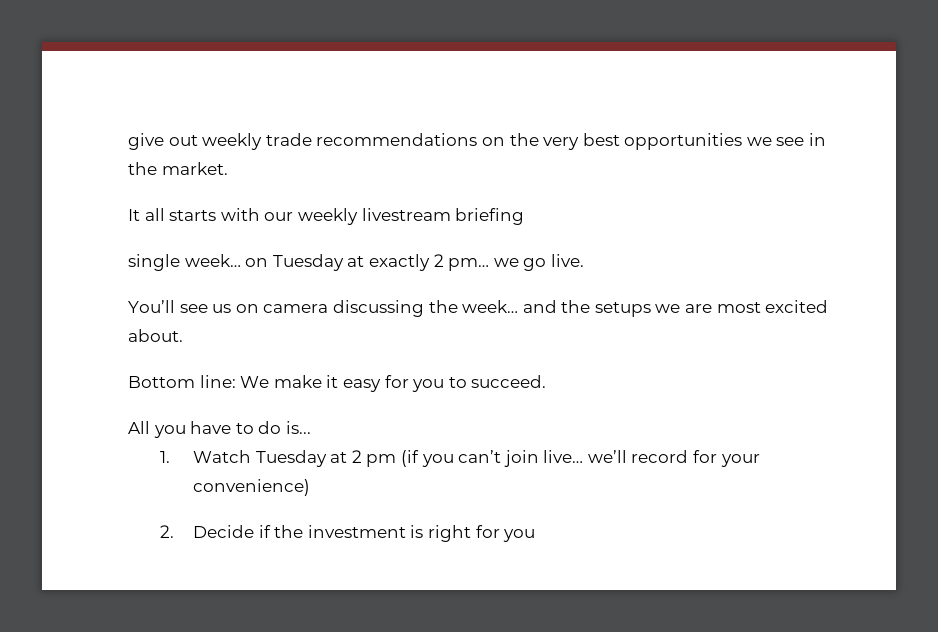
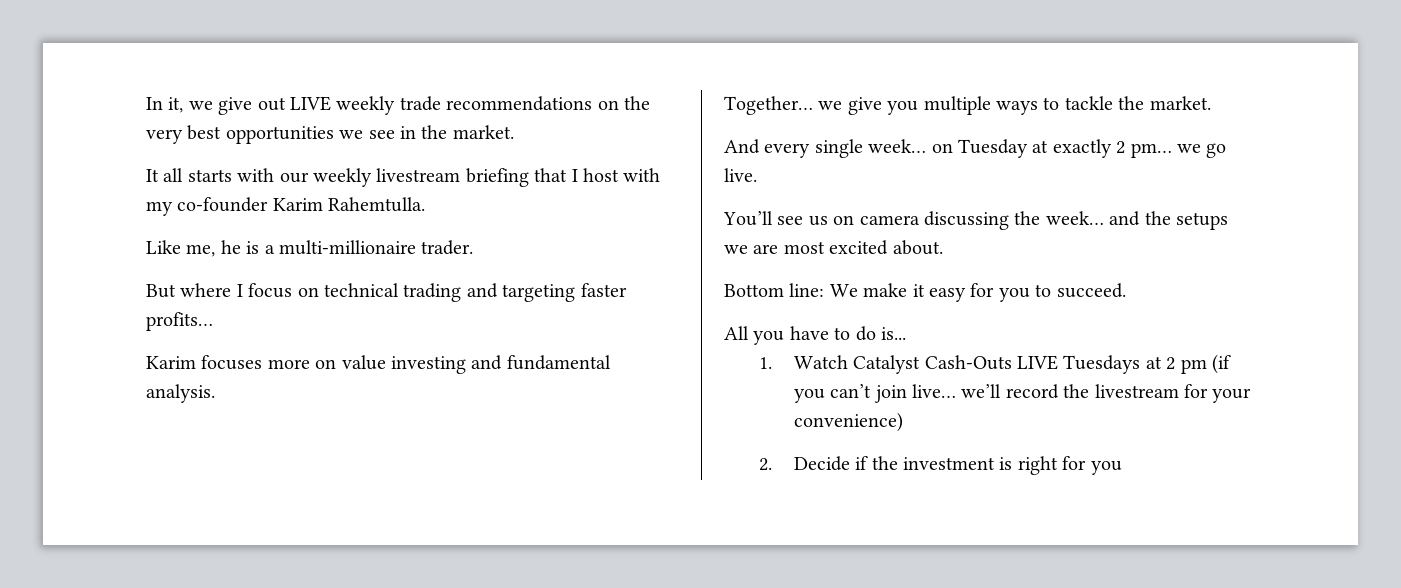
(128, 141) none -> [146,97,213,113] In it, we
(198, 140) none -> [290,96,331,111] LIVE
(525, 216) // -> [534,168,661,182] [146,197,426,216] [146,240,474,257] [146,283,627,302] [146,312,213,331] [146,355,611,374] [146,384,215,403] [724,96,1211,115] [724,139,811,158] that I host with my co-founder Karim Rahemtulla. // Like me, he is a multi-millionaire trader. // But where I focus on technical trading and targeting faster profits… // Karim focuses more on value investing and fundamental analysis. // Together… we give you multiple ways to tackle the market. // And every
[255,450,327,467] Tuesday -> [853,355,1141,374] Catalyst Cash-Outs LIVE Tuesdays
(689, 456) none -> [1063,384,1179,398] the livestream

